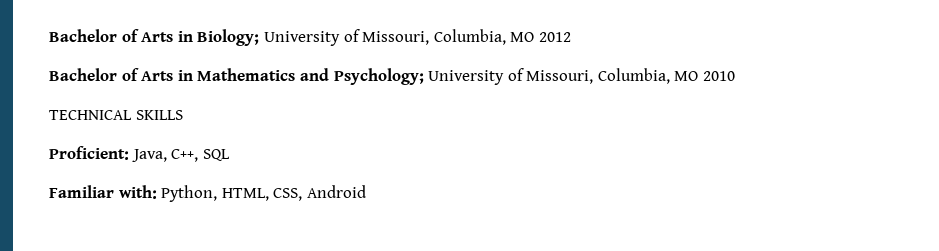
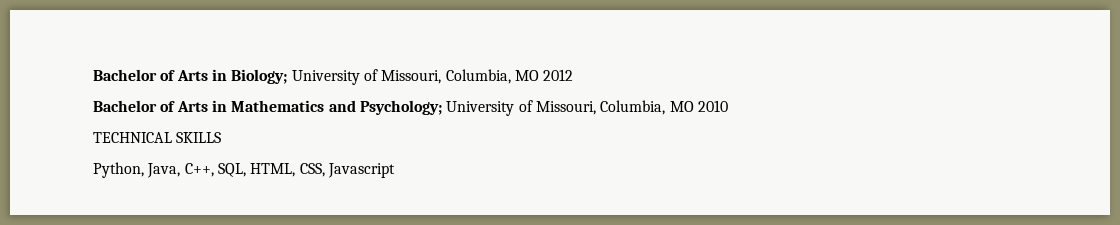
[49,146,129,160] Proficient: -> [93,162,144,178] Python,
[202,149,230,161] [49,185,218,202] SQL // Familiar with: Python, -> [217,163,246,177] SQL,
[306,185,366,198] Android -> [327,163,395,178] Javascript

